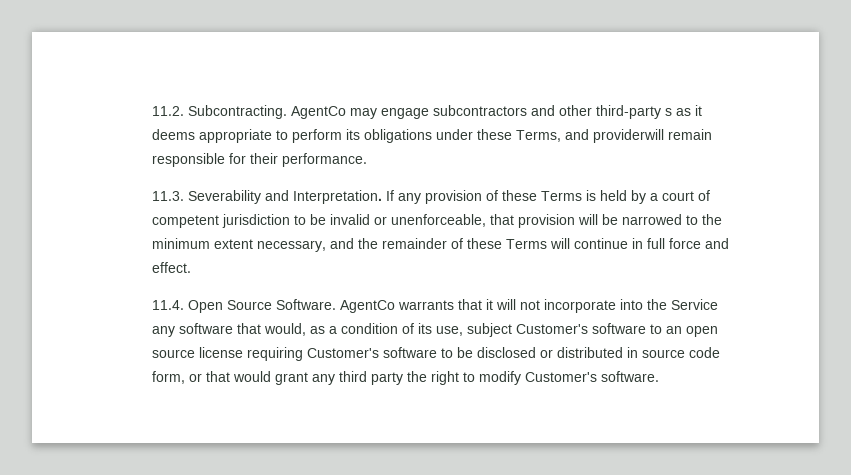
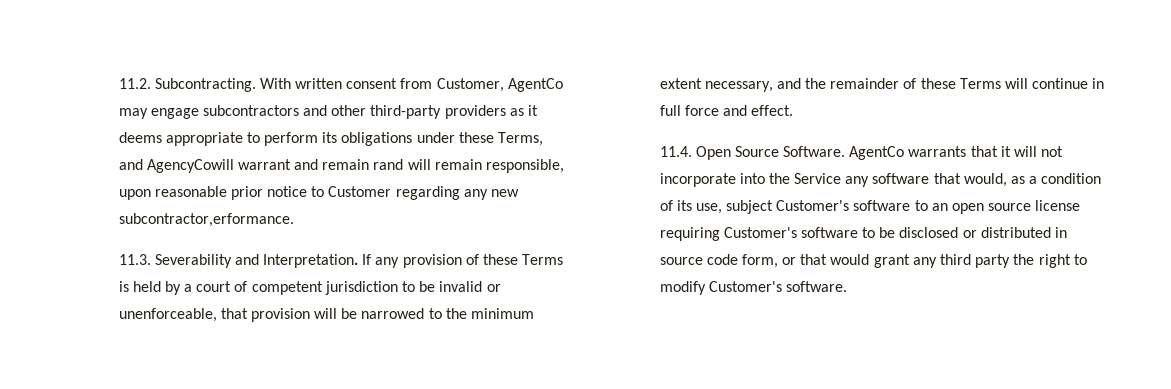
(288, 112) none -> [259,78,504,92] With written consent from Customer,
[665,108,673,116] s -> [444,105,506,119] providers
[593,129,713,143] [152,153,368,167] providerwill remain responsible for their performance. -> [146,159,564,173] [118,186,519,200] [118,213,294,227] AgencyCowill warrant and remain rand will remain responsible, upon reasonable prior notice to Customer regarding any new subcontractor,erformance.

